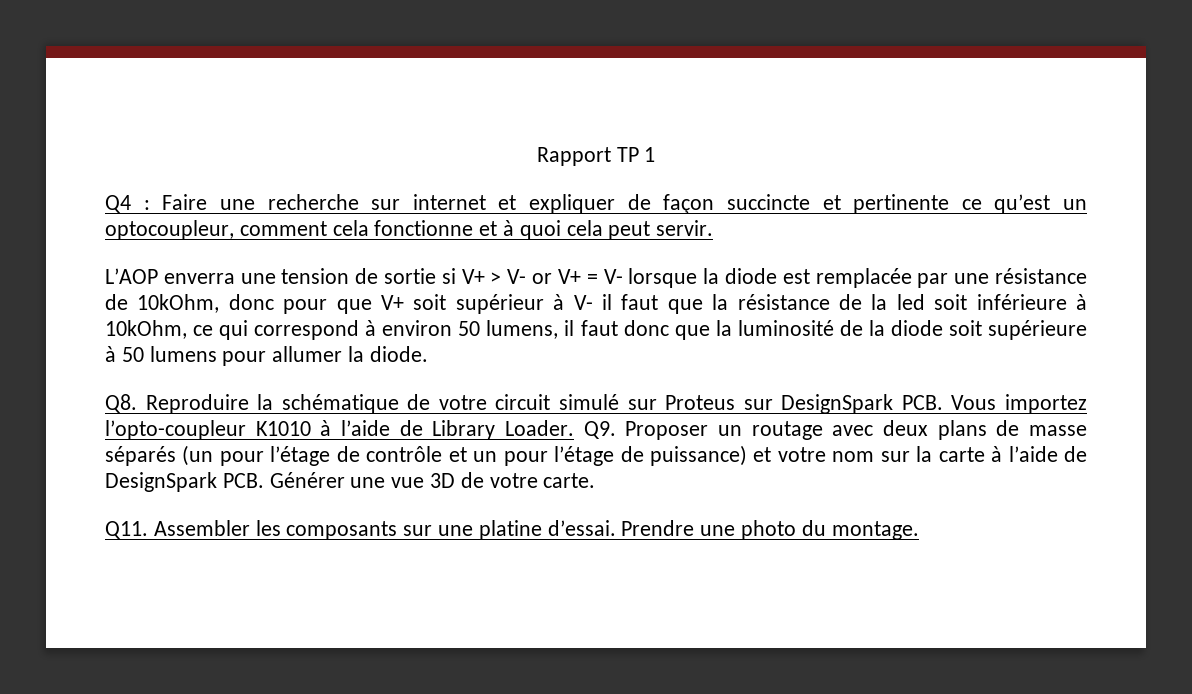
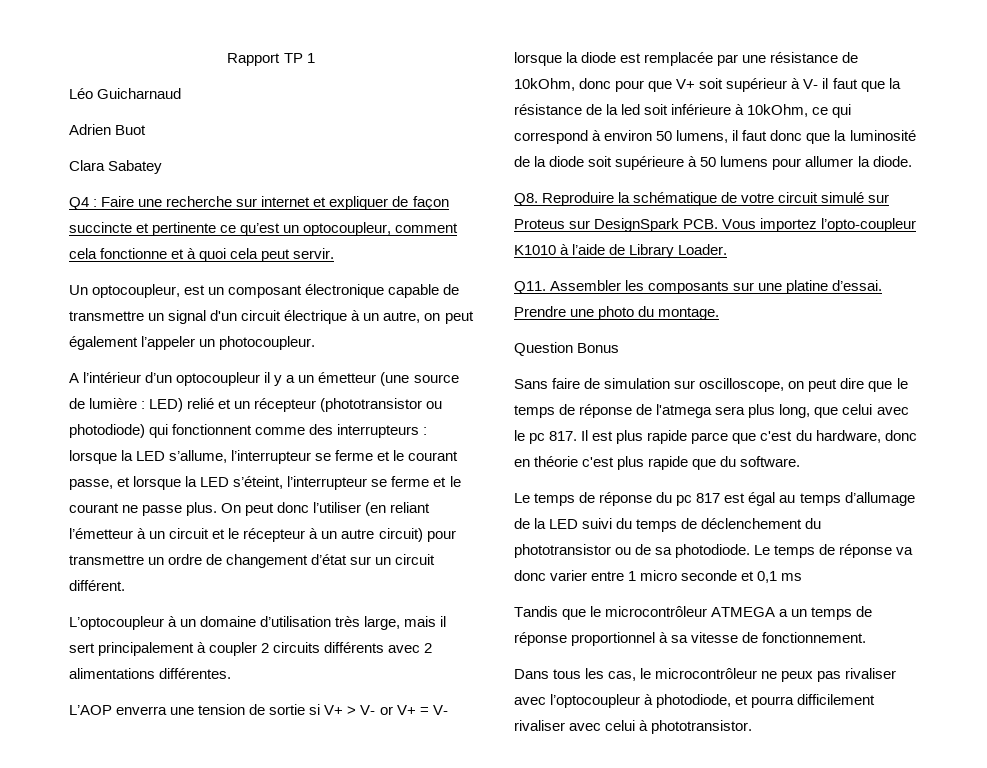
(656, 154) none -> [69,88,182,99] [69,124,147,135] [69,160,163,174] // Léo Guicharnaud // Adrien Buot // Clara Sabatey
(714, 228) none -> [69,284,460,298] [69,310,474,324] [69,336,316,350] [69,372,459,386] [69,398,443,412] [69,424,428,438] [69,450,459,464] [69,476,461,490] [69,502,431,516] [69,528,456,542] [69,554,436,568] [69,580,125,591] [69,616,447,630] [69,642,433,656] [69,668,232,679] // Un optocoupleur, est un composant électronique capable de transmettre un signal d'un circuit électrique à un autre, on peut également l’appeler un photocoupleur. // A l’intérieur d’un optocoupleur il y a un émetteur (une source de lumière : LED) relié et un récepteur (phototransistor ou photodiode) qui fonctionnent comme des interrupteurs : lorsque la LED s’allume, l’interrupteur se ferme et le courant passe, et lorsque la LED s’éteint, l’interrupteur se ferme et le courant ne passe plus. On peut donc l’utiliser (en reliant l’émetteur à un circuit et le récepteur à un autre circuit) pour transmettre un ordre de changement d’état sur un circuit différent. // L’optocoupleur à un domaine d’utilisation très large, mais il sert principalement à coupler 2 circuits différents avec 2 alimentations différentes.
[583,420,1087,440] [105,445,1088,466] [105,472,596,492] Q9. Proposer un routage avec deux plans de masse séparés (un pour l’étage de contrôle et un pour l’étage de puissance) et votre nom sur la carte à l’aide de DesignSpark PCB. Générer une vue 3D de votre carte. -> (728, 249) none
(919, 530) none -> [514,342,620,356] [514,378,908,392] [514,404,909,418] [514,430,917,444] [514,456,801,470] [514,492,915,506] [514,518,822,532] [514,544,914,558] [514,570,803,583] [514,606,873,620] [514,632,867,646] [514,668,897,682] [514,694,876,708] [514,720,753,734] // Question Bonus // Sans faire de simulation sur oscilloscope, on peut dire que le temps de réponse de l'atmega sera plus long, que celui avec le pc 817. Il est plus rapide parce que c'est du hardware, donc en théorie c'est plus rapide que du software. // Le temps de réponse du pc 817 est égal au temps d’allumage de la LED suivi du temps de déclenchement du phototransistor ou de sa photodiode. Le temps de réponse va donc varier entre 1 micro seconde et 0,1 ms // Tandis que le microcontrôleur ATMEGA a un temps de réponse proportionnel à sa vitesse de fonctionnement. // Dans tous les cas, le microcontrôleur ne peux pas rivaliser avec l’optocoupleur à photodiode, et pourra difficilement rivaliser avec celui à phototransistor.

